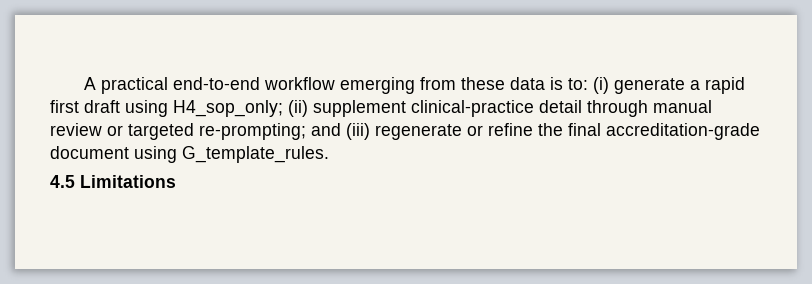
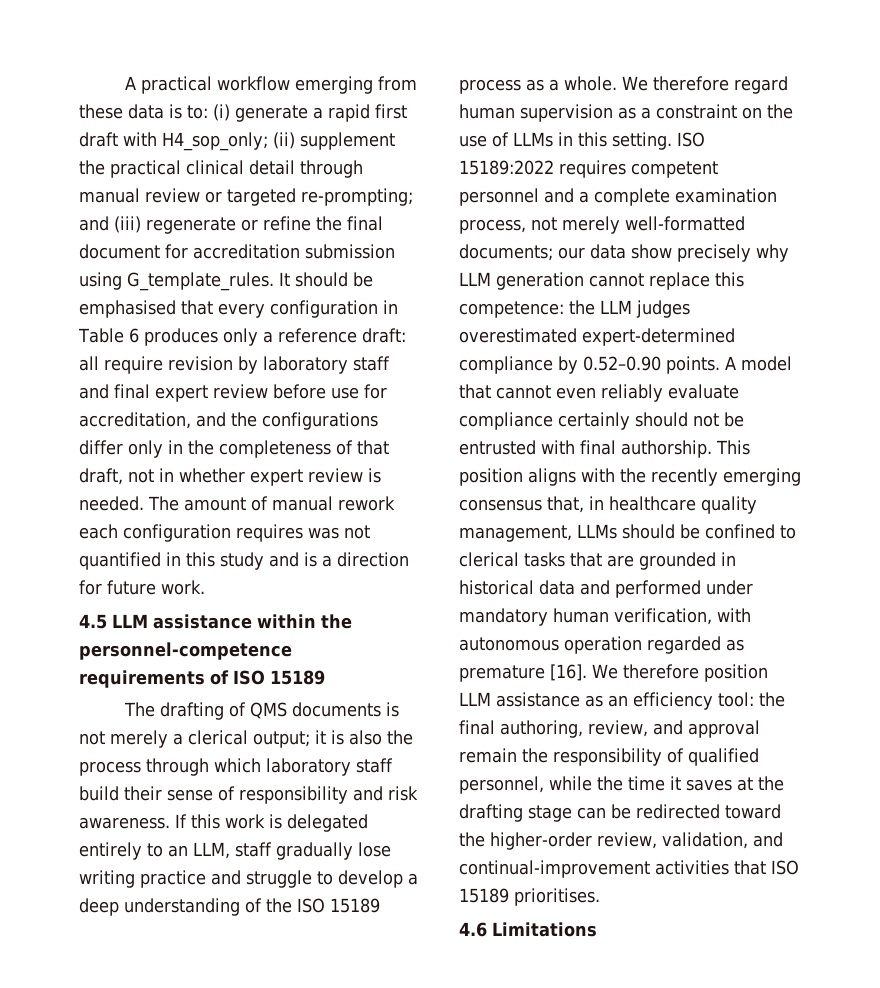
[173,77,261,90] end-to-end -> (212, 85) none
[125,100,168,117] using -> [123,132,157,146] with
[411,100,534,117] clinical-practice -> [79,160,244,178] the practical clinical
[606,123,760,140] [50,146,329,163] [50,175,75,188] accreditation-grade document using G_template_rules. // 4.5 -> [79,244,395,259] [79,272,373,291] [79,300,398,318] [78,328,406,346] [79,356,390,374] [79,384,387,402] [79,412,378,430] [79,440,389,458] [79,468,381,486] [79,496,395,511] [79,524,370,542] [79,552,409,570] [79,580,205,595] [79,614,352,629] [79,642,292,660] [79,670,325,688] [123,702,399,720] [79,730,413,748] [79,758,393,776] [79,786,418,804] [79,814,368,832] [79,842,391,860] [79,870,418,888] [79,898,380,916] [459,76,788,94] [459,104,793,122] [459,132,705,150] [459,160,718,178] [459,188,777,206] [459,216,745,234] [459,244,789,262] [459,272,744,290] [459,300,690,318] [459,328,735,346] [459,356,792,374] [459,384,739,402] [459,412,744,430] [459,440,750,458] [459,468,801,486] [459,496,757,514] [459,524,796,542] [459,552,736,570] [459,580,753,598] [459,608,751,626] [459,636,744,654] [459,664,768,682] [459,692,785,710] [459,720,760,738] [459,748,759,766] [459,776,784,794] [459,804,781,822] [459,832,783,850] [459,860,799,878] [459,888,600,906] [459,922,487,937] document for accreditation submission using G_template_rules. It should be emphasised that every configuration in Table 6 produces only a reference draft: all require revision by laboratory staff and final expert review before use for accreditation, and the configurations differ only in the completeness of that draft, not in whether expert review is needed. The amount of manual rework each configuration requires was not quantified in this study and is a direction for future work. // 4.5 LLM assistance within the personnel-competence requirements of ISO 15189 // The drafting of QMS documents is not merely a clerical output; it is also the process through which laboratory staff build their sense of responsibility and risk awareness. If this work is delegated entirely to an LLM, staff gradually lose writing practice and struggle to develop a deep understanding of the ISO 15189 process as a whole. We therefore regard human supervision as a constraint on the use of LLMs in this setting. ISO 15189:2022 requires competent personnel and a complete examination process, not merely well-formatted documents; our data show precisely why LLM generation cannot replace this competence: the LLM judges overestimated expert-determined compliance by 0.52–0.90 points. A model that cannot even reliably evaluate compliance certainly should not be entrusted with final authorship. This position aligns with the recently emerging consensus that, in healthcare quality management, LLMs should be confined to clerical tasks that are grounded in historical data and performed under mandatory human verification, with autonomous operation regarded as premature [16]. We therefore position LLM assistance as an efficiency tool: the final authoring, review, and approval remain the responsibility of qualified personnel, while the time it saves at the drafting stage can be redirected toward the higher-order review, validation, and continual-improvement activities that ISO 15189 prioritises. // 4.6

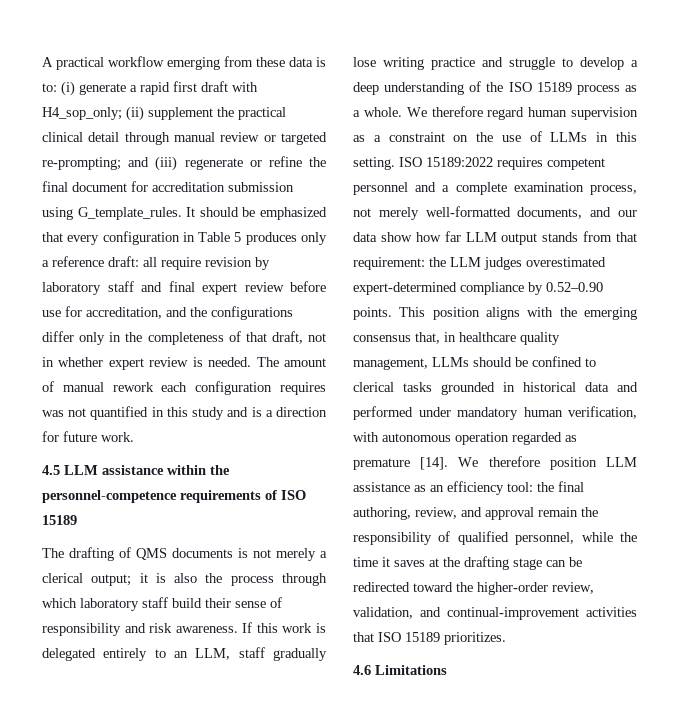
[79,300,176,318] emphasised -> [260,207,327,220] emphasized
[128,328,139,343] 6 -> [234,232,242,242] 5
[459,244,553,261] documents; -> [517,207,612,219] documents, and
[677,244,789,262] [459,272,744,290] [459,301,564,318] precisely why LLM generation cannot replace this competence: -> [415,231,637,245] [353,257,425,270] how far LLM output stands from that requirement:
[725,356,792,371] [459,384,739,402] [459,412,744,430] [459,440,712,458] A model that cannot even reliably evaluate compliance certainly should not be entrusted with final authorship. -> (392, 313) none
[651,468,718,486] recently -> (577, 312) none
[570,552,634,567] that are -> (432, 387) none
[550,664,587,681] [16]. -> [420,457,449,470] [14].
[514,888,600,906] prioritises. -> [444,632,506,645] prioritizes.

